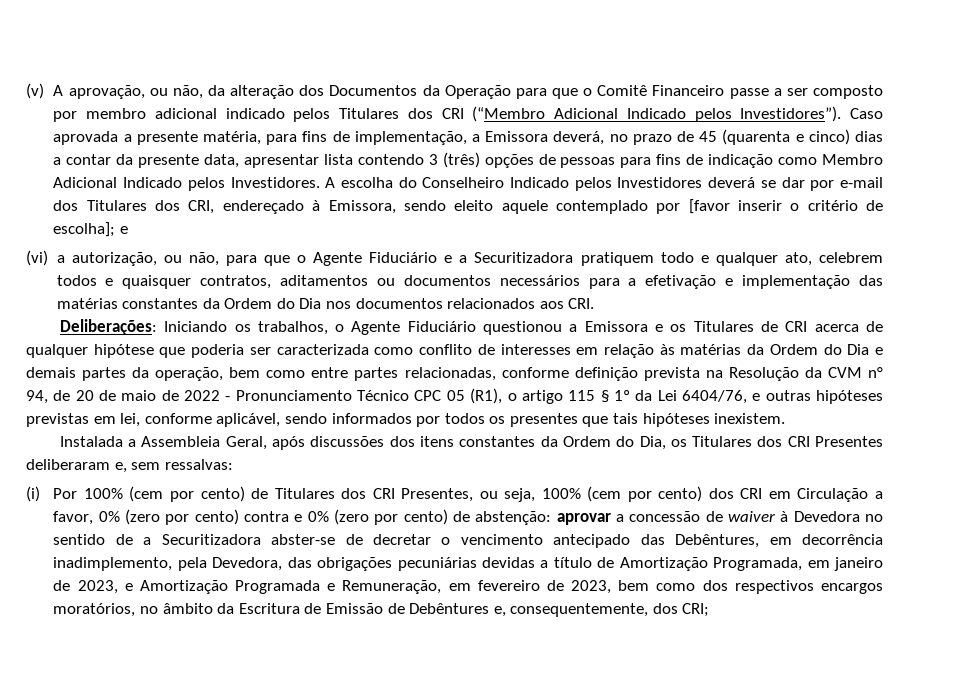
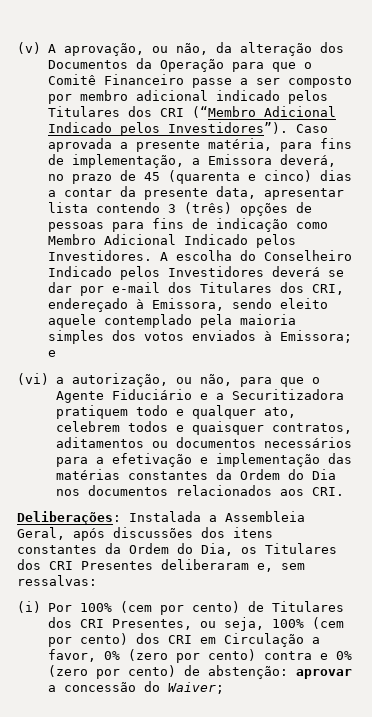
[656,199,883,214] [53,222,116,237] por [favor inserir o critério de escolha]; -> [199,314,296,328] [47,330,352,344] pela maioria simples dos votos enviados à Emissora;
[164,321,884,335] [26,344,883,358] [26,367,883,381] [26,388,883,404] [26,413,786,427] Iniciando os trabalhos, o Agente Fiduciário questionou a Emissora e os Titulares de CRI acerca de qualquer hipótese que poderia ser caracterizada como conflito de interesses em relação às matérias da Ordem do Dia e demais partes da operação, bem como entre partes relacionadas, conforme definição prevista na Resolução da CVM n° 94, de 20 de maio de 2022 - Pronunciamento Técnico CPC 05 (R1), o artigo 115 § 1º da Lei 6404/76, e outras hipóteses previstas em lei, conforme aplicável, sendo informados por todos os presentes que tais hipóteses inexistem. // -> (121, 518) none
[705,511,883,522] [53,534,883,548] [53,557,883,571] [53,580,884,594] [53,603,710,617] de waiver à Devedora no sentido de a Securitizadora abster-se de decretar o vencimento antecipado das Debêntures, em decorrência inadimplemento, pela Devedora, das obrigações pecuniárias devidas a título de Amortização Programada, em janeiro de 2023, e Amortização Programada e Remuneração, em fevereiro de 2023, bem como dos respectivos encargos moratórios, no âmbito da Escritura de Emissão de Debêntures e, consequentemente, dos CRI; -> [143,681,224,694] do Waiver;

